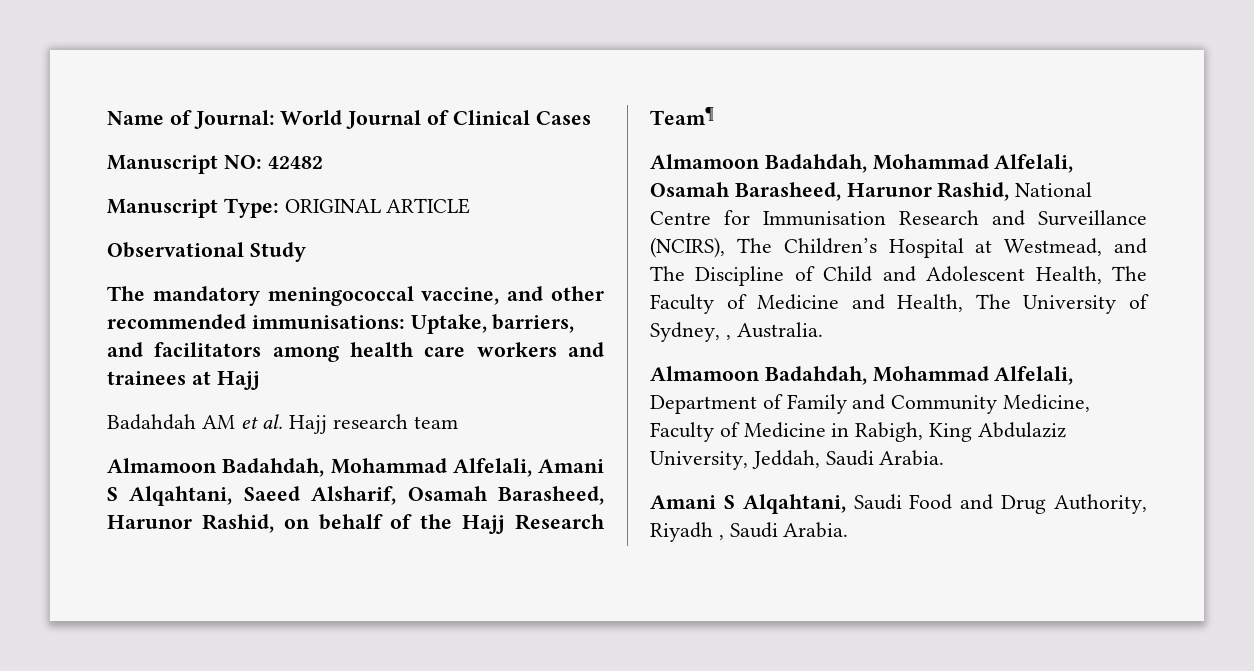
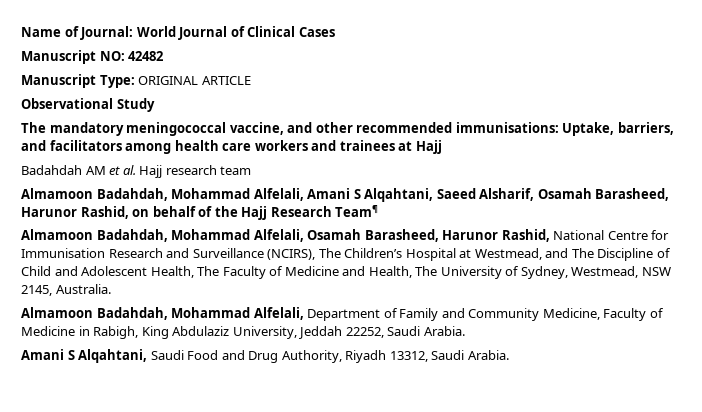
[725,335,731,340] , -> [571,266,671,278] [21,285,52,296] Westmead, NSW 2145,
[751,450,820,469] Jeddah, -> [298,326,384,339] Jeddah 22252,
[718,535,724,540] , -> [389,351,428,362] 13312,

